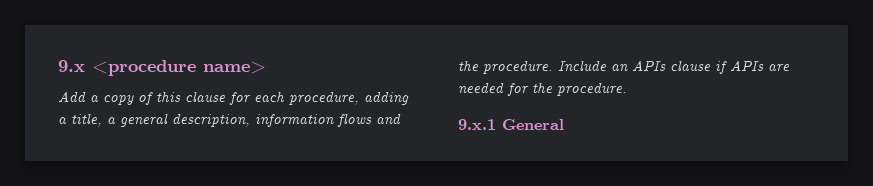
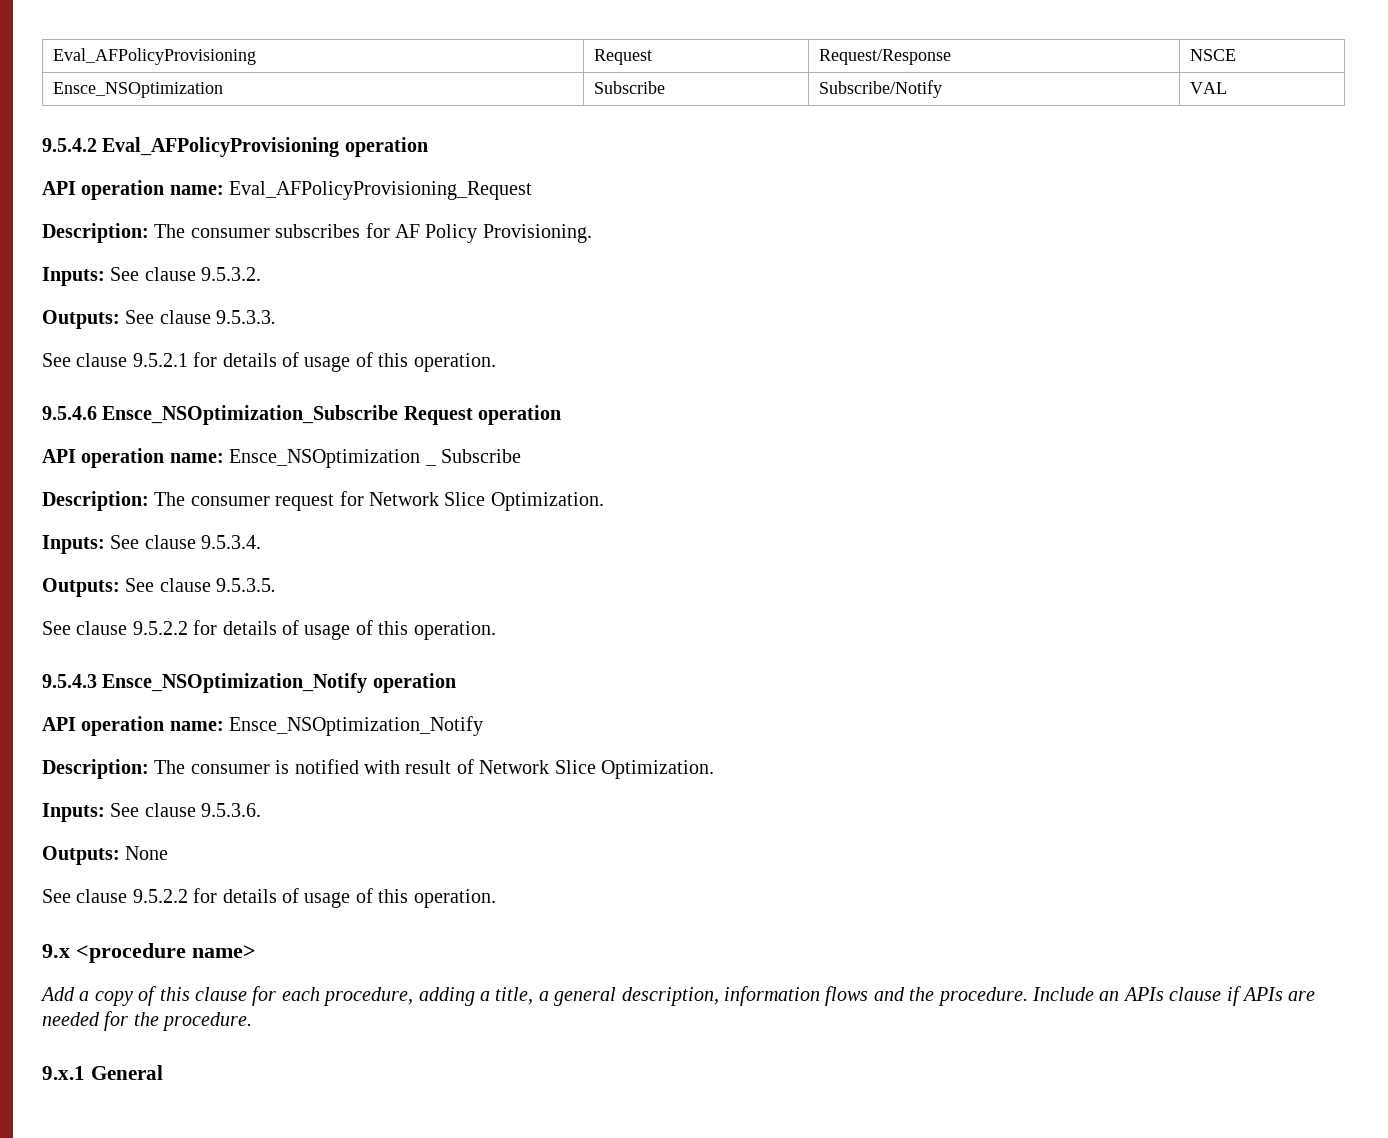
(58, 66) none -> [52,48,256,65] [593,49,652,65] [818,49,951,65] [1189,49,1236,61] [52,82,223,98] [593,81,665,94] [818,80,942,98] [1189,82,1227,94] [42,137,428,157] [42,180,533,200] [42,223,592,243] [42,267,262,286] [42,310,277,329] [42,352,496,372] [42,405,562,425] [42,448,437,468] [441,449,521,463] [42,491,604,511] [42,535,262,554] [42,578,277,597] [42,620,496,640] [42,673,456,693] [42,716,484,736] [42,759,714,779] [42,803,262,822] [42,846,169,865] [42,888,496,908] Eval_AFPolicyProvisioning | Request | Request/Response | NSCE // Ensce_NSOptimization | Subscribe | Subscribe/Notify | VAL // 9.5.4.2 Eval_AFPolicyProvisioning operation // API operation name: Eval_AFPolicyProvisioning_Request // Description: The consumer subscribes for AF Policy Provisioning. // Inputs: See clause 9.5.3.2. // Outputs: See clause 9.5.3.3. // See clause 9.5.2.1 for details of usage of this operation. // 9.5.4.6 Ensce_NSOptimization_Subscribe Request operation // API operation name: Ensce_NSOptimization _ Subscribe // Description: The consumer request for Network Slice Optimization. // Inputs: See clause 9.5.3.4. // Outputs: See clause 9.5.3.5. // See clause 9.5.2.2 for details of usage of this operation. // 9.5.4.3 Ensce_NSOptimization_Notify operation // API operation name: Ensce_NSOptimization_Notify // Description: The consumer is notified with result of Network Slice Optimization. // Inputs: See clause 9.5.3.6. // Outputs: None // See clause 9.5.2.2 for details of usage of this operation. //

